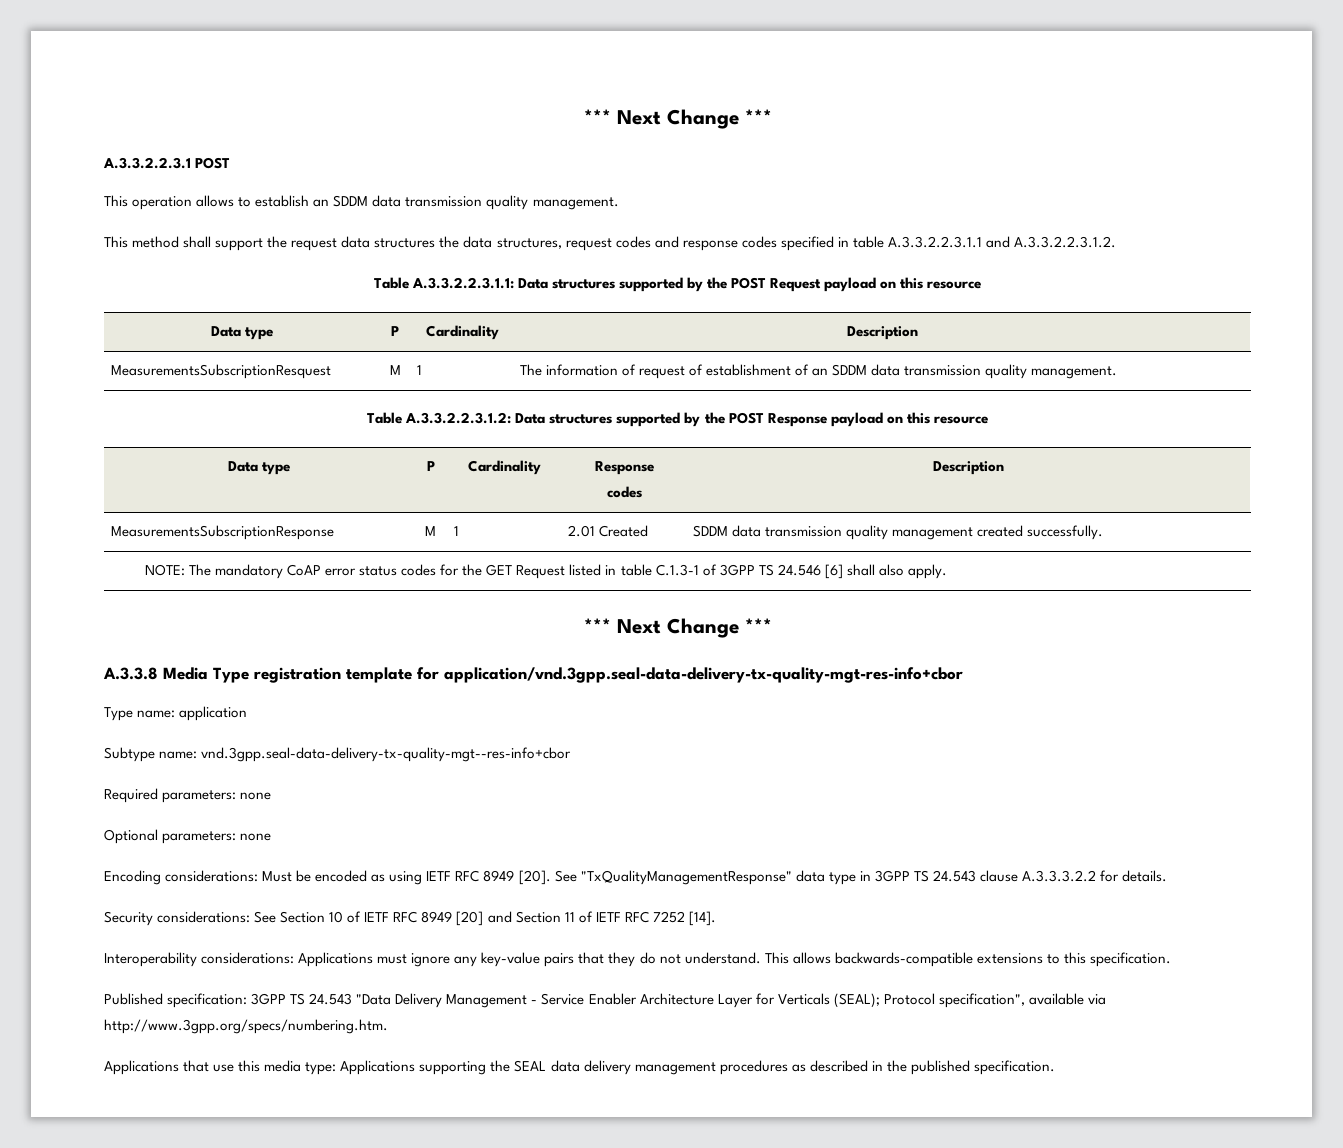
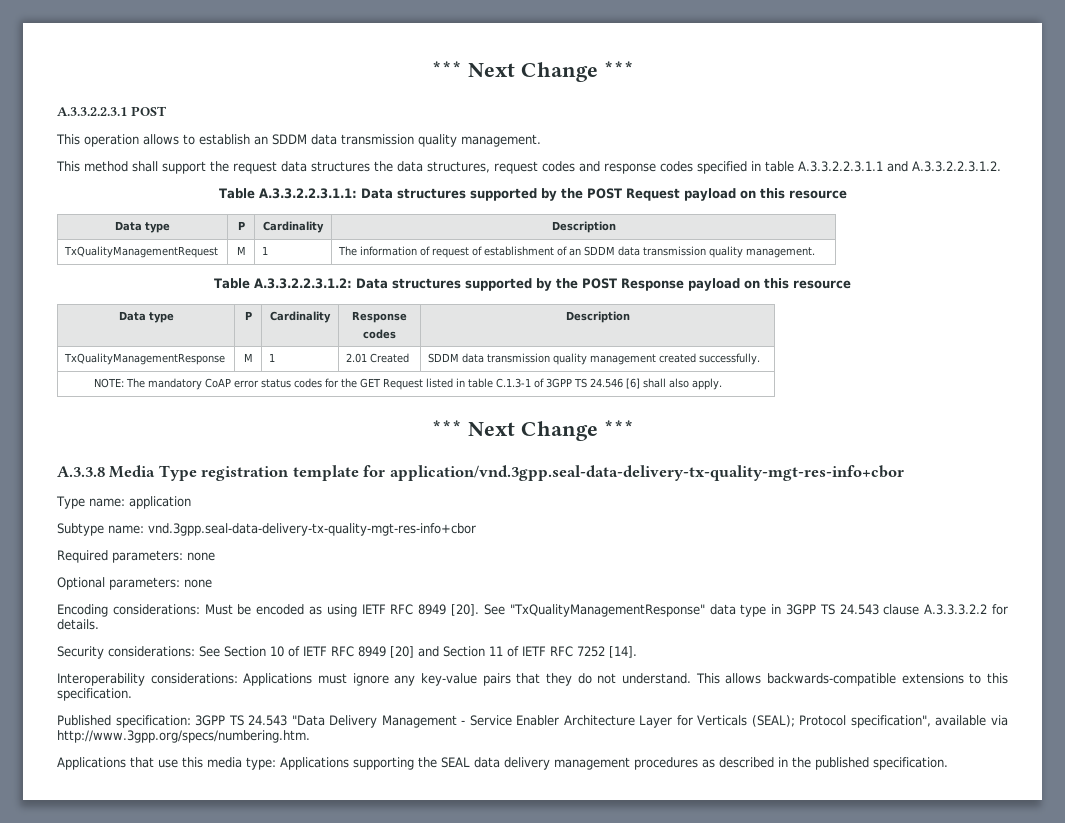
[110,364,331,379] MeasurementsSubscriptionResquest -> [64,246,219,258] TxQualityManagementRequest
[110,525,334,540] MeasurementsSubscriptionResponse -> [64,353,226,365] TxQualityManagementResponse
[201,747,572,762] vnd.3gpp.seal-data-delivery-tx-quality-mgt--res-info+cbor -> [148,523,476,536] vnd.3gpp.seal-data-delivery-tx-quality-mgt-res-info+cbor

